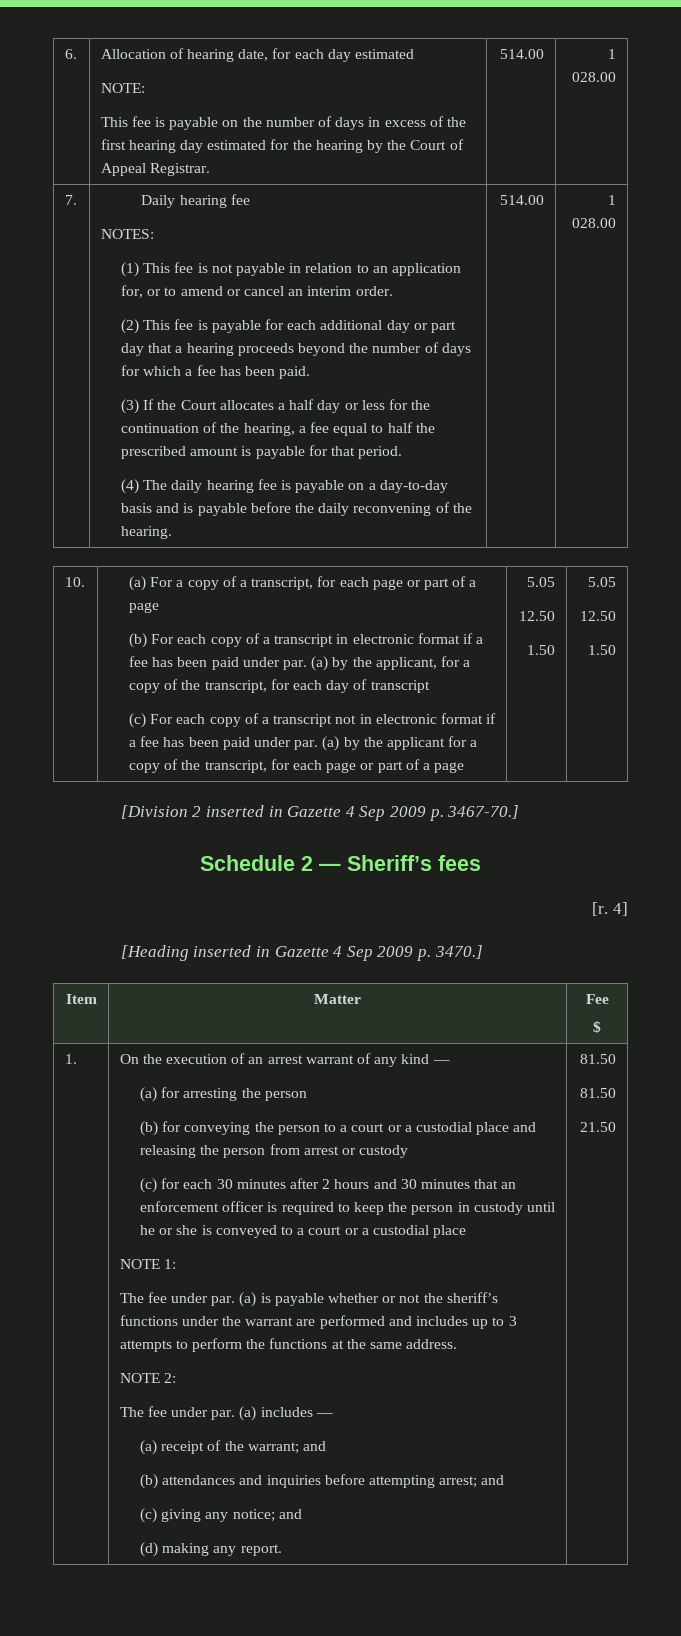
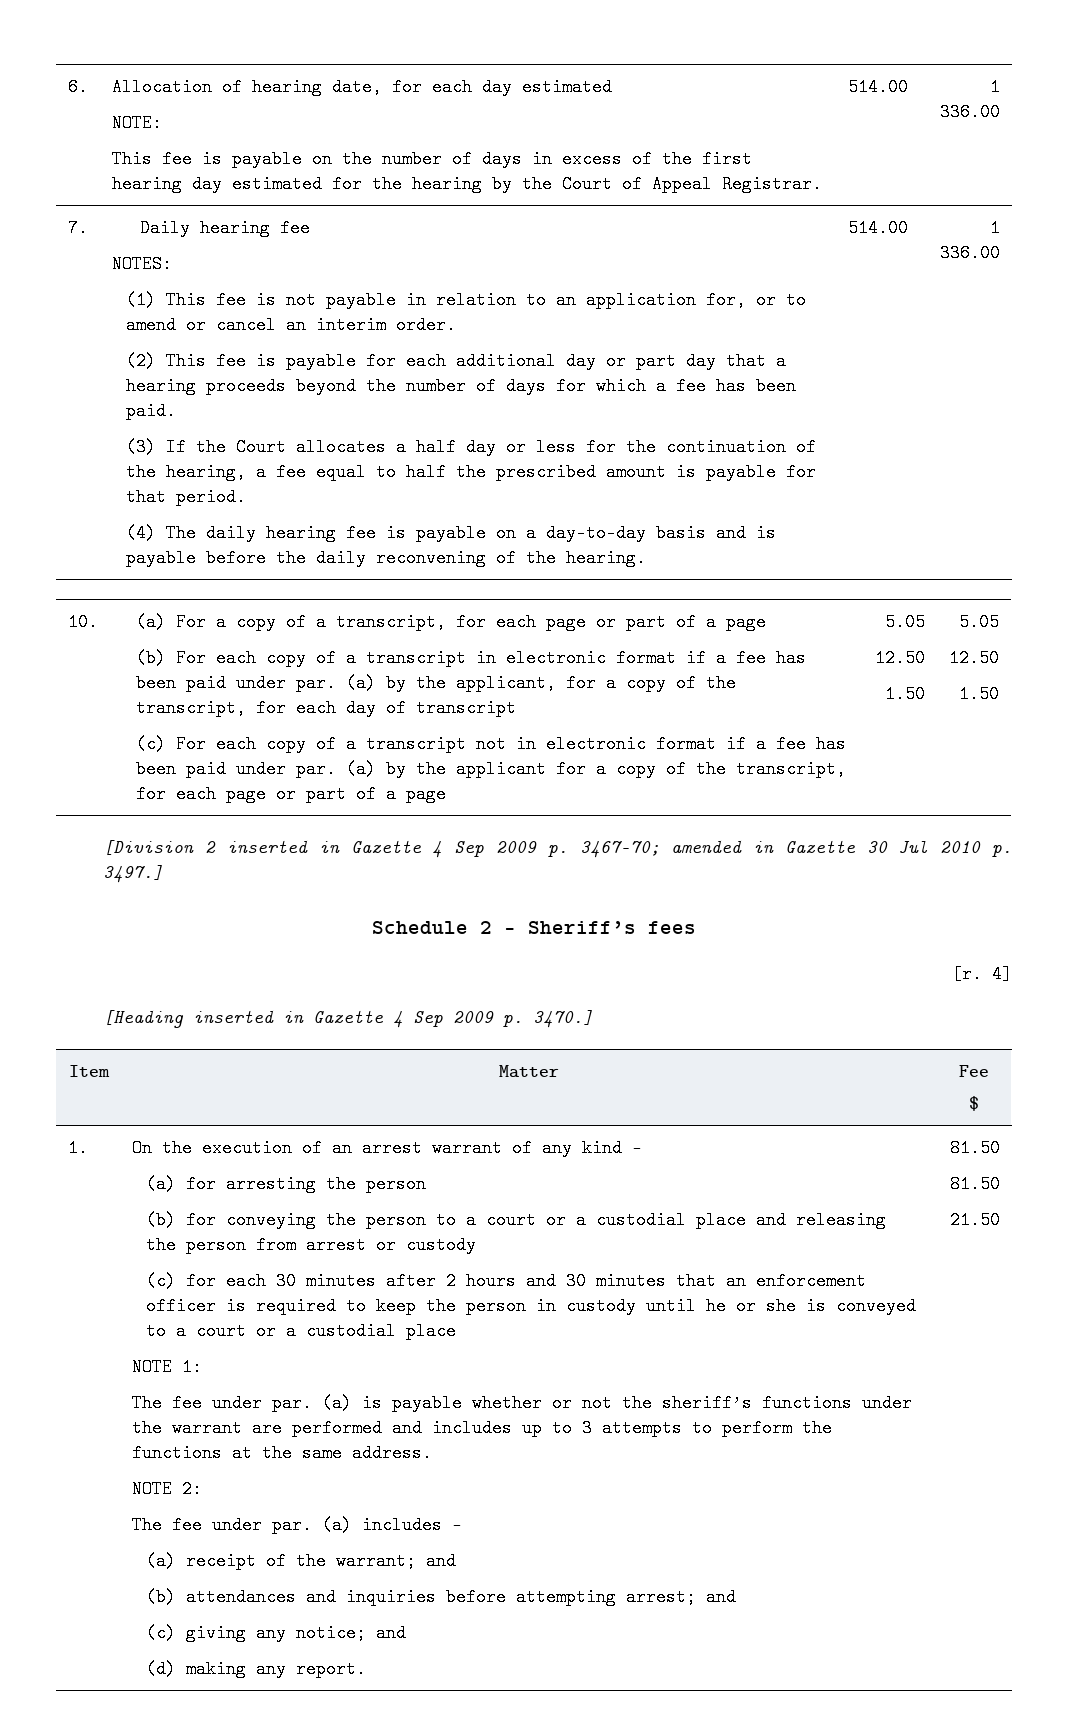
[572,72,617,82] 028.00 -> [940,103,1001,121] 336.00
[572,218,617,228] 028.00 -> [940,244,1001,262] 336.00
[447,805,520,819] 3467-70.] -> [579,840,1013,858] [103,865,164,883] 3467-70; amended in Gazette 30 Jul 2010 p. 3497.]

